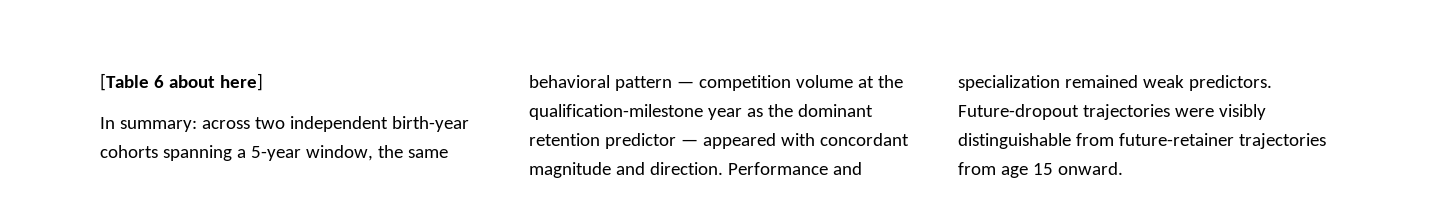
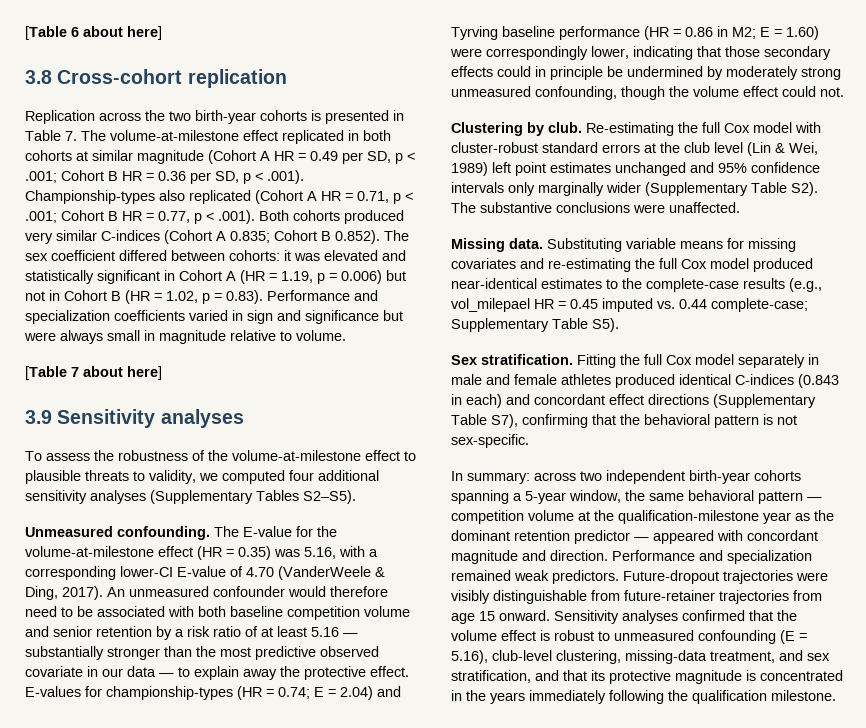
(263, 82) none -> [25,69,287,88] [25,110,404,124] [25,130,391,144] [25,150,415,164] [25,170,304,184] [25,190,413,204] [25,210,404,224] [25,230,409,244] [25,250,406,261] [25,270,406,284] [25,290,378,304] [25,310,403,324] [24,330,346,344] [25,366,162,380] [25,409,244,428] [25,450,416,461] [25,470,379,484] [25,490,356,504] [25,526,337,540] [25,546,378,560] [25,566,385,580] [25,586,388,600] [25,606,410,620] [25,626,358,640] [25,646,379,660] [25,666,409,680] [25,686,401,700] [451,26,819,40] [450,46,831,60] [451,66,841,80] [451,86,844,100] [451,122,821,136] [451,142,818,156] [451,162,820,176] [451,182,818,196] [451,202,740,213] [451,238,796,252] [451,258,813,272] [451,278,822,292] [451,298,808,312] [451,318,619,332] [451,354,819,368] [451,374,839,388] [451,394,816,408] [451,414,797,428] [451,434,529,448] // 3.8 Cross-cohort replication // Replication across the two birth-year cohorts is presented in Table 7. The volume-at-milestone effect replicated in both cohorts at similar magnitude (Cohort A HR = 0.49 per SD, p < .001; Cohort B HR = 0.36 per SD, p < .001). Championship-types also replicated (Cohort A HR = 0.71, p < .001; Cohort B HR = 0.77, p < .001). Both cohorts produced very similar C-indices (Cohort A 0.835; Cohort B 0.852). The sex coefficient differed between cohorts: it was elevated and statistically significant in Cohort A (HR = 1.19, p = 0.006) but not in Cohort B (HR = 1.02, p = 0.83). Performance and specialization coefficients varied in sign and significance but were always small in magnitude relative to volume. // [Table 7 about here] // 3.9 Sensitivity analyses // To assess the robustness of the volume-at-milestone effect to plausible threats to validity, we computed four additional sensitivity analyses (Supplementary Tables S2–S5). // Unmeasured confounding. The E-value for the volume-at-milestone effect (HR = 0.35) was 5.16, with a corresponding lower-CI E-value of 4.70 (VanderWeele & Ding, 2017). An unmeasured confounder would therefore need to be associated with both baseline competition volume and senior retention by a risk ratio of at least 5.16 — substantially stronger than the most predictive observed covariate in our data — to explain away the protective effect. E-values for championship-types (HR = 0.74; E = 2.04) and Tyrving baseline performance (HR = 0.86 in M2; E = 1.60) were correspondingly lower, indicating that those secondary effects could in principle be undermined by moderately strong unmeasured confounding, though the volume effect could not. // Clustering by club. Re-estimating the full Cox model with cluster-robust standard errors at the club level (Lin & Wei, 1989) left point estimates unchanged and 95% confidence intervals only marginally wider (Supplementary Table S2). The substantive conclusions were unaffected. // Missing data. Substituting variable means for missing covariates and re-estimating the full Cox model produced near-identical estimates to the complete-case results (e.g., vol_milepael HR = 0.45 imputed vs. 0.44 complete-case; Supplementary Table S5). // Sex stratification. Fitting the full Cox model separately in male and female athletes produced identical C-indices (0.843 in each) and concordant effect directions (Supplementary Table S7), confirming that the behavioral pattern is not sex-specific.
(1123, 168) none -> [554,610,797,624] [451,630,807,644] [451,650,830,664] [451,670,843,684] [451,690,836,704] Sensitivity analyses confirmed that the volume effect is robust to unmeasured confounding (E = 5.16), club-level clustering, missing-data treatment, and sex stratification, and that its protective magnitude is concentrated in the years immediately following the qualification milestone.

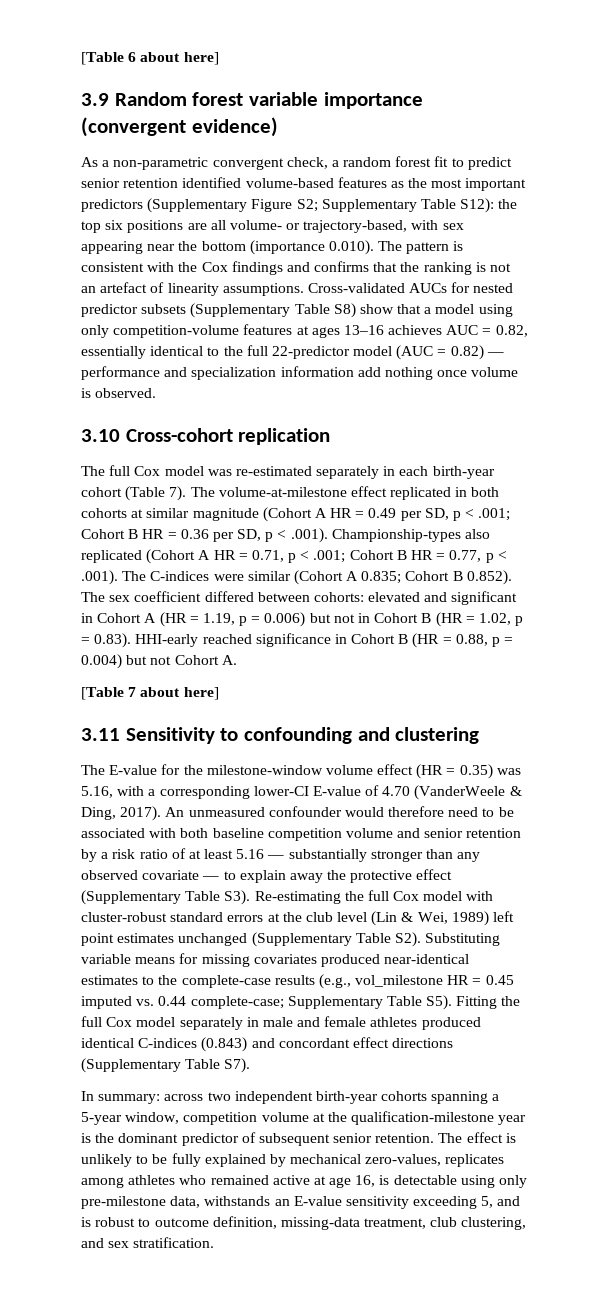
[25,69,287,88] [25,110,404,124] [25,130,77,141] 3.8 Cross-cohort replication // Replication across the two birth-year cohorts is presented in Table 7. -> [81,92,423,109] [81,117,278,137] [81,156,512,170] [81,177,527,191] [81,198,518,213] [81,220,464,233] [81,240,464,255] [81,261,512,275] [81,282,514,296] [81,303,513,318] [81,324,528,338] [81,345,504,360] [81,366,519,380] [81,388,157,398] [81,428,331,445] [81,465,495,479] [81,486,187,501] 3.9 Random forest variable importance (convergent evidence) // As a non-parametric convergent check, a random forest fit to predict senior retention identified volume-based features as the most important predictors (Supplementary Figure S2; Supplementary Table S12): the top six positions are all volume- or trajectory-based, with sex appearing near the bottom (importance 0.010). The pattern is consistent with the Cox findings and confirms that the ranking is not an artefact of linearity assumptions. Cross-validated AUCs for nested predictor subsets (Supplementary Table S8) show that a model using only competition-volume features at ages 13–16 achieves AUC = 0.82, essentially identical to the full 22-predictor model (AUC = 0.82) — performance and specialization information add nothing once volume is observed. // 3.10 Cross-cohort replication // The full Cox model was re-estimated separately in each birth-year cohort (Table 7).
[259,210,404,224] [25,230,160,244] Both cohorts produced very similar C-indices -> [122,571,291,581] The C-indices were similar
[284,250,320,261] it was -> (364, 597) none
[25,270,94,284] statistically -> (448, 597) none
[267,290,378,301] [25,310,403,324] [24,330,346,344] [25,366,162,380] [25,409,244,428] [25,450,416,461] [25,470,379,484] [25,490,356,504] [25,526,210,540] Performance and specialization coefficients varied in sign and significance but were always small in magnitude relative to volume. // [Table 7 about here] // 3.9 Sensitivity analyses // To assess the robustness of the volume-at-milestone effect to plausible threats to validity, we computed four additional sensitivity analyses (Supplementary Tables S2–S5). // Unmeasured confounding. -> [135,633,514,648] [81,654,237,669] [81,687,219,700] [81,727,480,744] HHI-early reached significance in Cohort B (HR = 0.88, p = 0.004) but not Cohort A. // [Table 7 about here] // 3.11 Sensitivity to confounding and clustering //
[25,546,154,557] volume-at-milestone -> [206,765,373,775] milestone-window volume
[196,646,379,660] [25,666,156,677] the most predictive observed covariate in our data -> [457,852,481,862] [81,870,200,880] any observed covariate
[370,666,409,677] [25,686,401,700] [451,26,819,40] [450,46,831,60] [451,66,841,80] [451,86,844,100] [451,122,582,136] effect. E-values for championship-types (HR = 0.74; E = 2.04) and Tyrving baseline performance (HR = 0.86 in M2; E = 1.60) were correspondingly lower, indicating that those secondary effects could in principle be undermined by moderately strong unmeasured confounding, though the volume effect could not. // Clustering by club. -> [416,869,453,880] [81,890,251,905] effect (Supplementary Table S3).
[690,162,820,173] [451,182,818,196] [451,202,740,213] [451,238,543,252] and 95% confidence intervals only marginally wider (Supplementary Table S2). The substantive conclusions were unaffected. // Missing data. -> [251,932,421,947] (Supplementary Table S2).
[520,258,749,272] and re-estimating the full Cox model -> (317, 959) none
[451,298,530,312] vol_milepael -> [355,975,444,987] vol_milestone
[451,354,573,365] // Sex stratification. -> (453, 1002) none
[798,374,839,388] [451,394,502,408] (0.843 in each) -> [201,1037,248,1052] (0.843)
[491,414,797,428] [451,434,529,448] S7), confirming that the behavioral pattern is not sex-specific. -> [224,1058,251,1073] S7).
[625,490,822,504] the same behavioral pattern — -> (180, 1118) none
[795,513,810,521] as -> [81,1133,91,1143] is
[514,530,818,544] [451,550,812,564] [451,570,828,584] [451,590,822,604] [451,610,797,624] [451,630,807,644] [451,650,830,664] [451,670,843,684] [451,690,836,704] retention predictor — appeared with concordant magnitude and direction. Performance and specialization remained weak predictors. Future-dropout trajectories were visibly distinguishable from future-retainer trajectories from age 15 onward. Sensitivity analyses confirmed that the volume effect is robust to unmeasured confounding (E = 5.16), club-level clustering, missing-data treatment, and sex stratification, and that its protective magnitude is concentrated in the years immediately following the qualification milestone. -> [181,1132,516,1146] [81,1153,505,1167] [81,1175,528,1188] [81,1196,521,1209] [81,1216,527,1230] [81,1237,215,1248] predictor of subsequent senior retention. The effect is unlikely to be fully explained by mechanical zero-values, replicates among athletes who remained active at age 16, is detectable using only pre-milestone data, withstands an E-value sensitivity exceeding 5, and is robust to outcome definition, missing-data treatment, club clustering, and sex stratification.

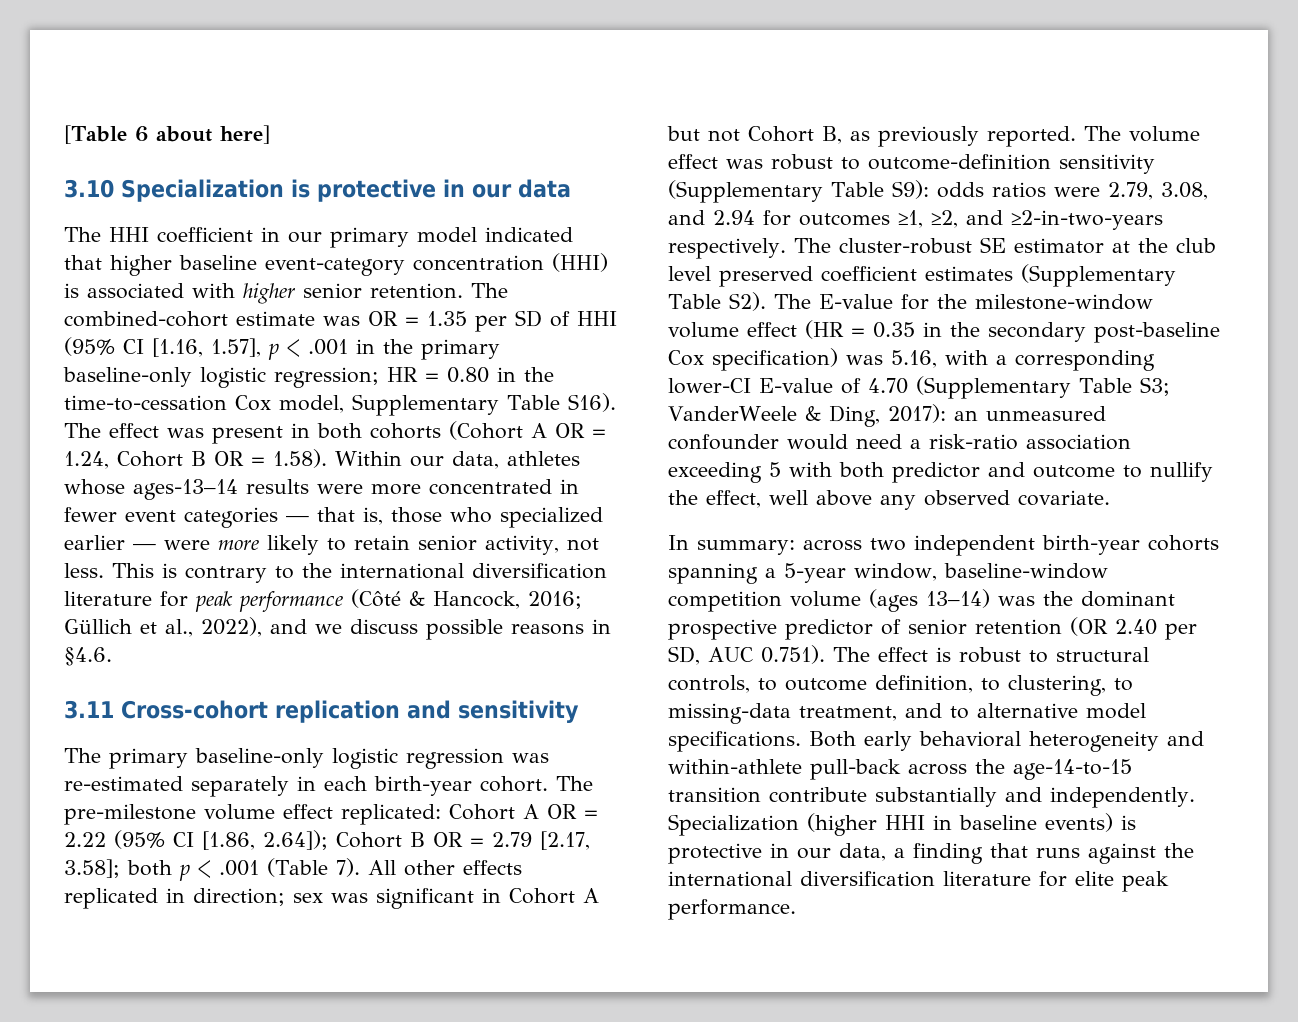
[81,92,423,109] [81,117,278,137] [81,156,512,170] [81,177,527,191] [81,198,518,213] [81,220,464,233] [81,240,464,255] [81,261,512,275] [81,282,514,296] [81,303,513,318] [81,324,528,338] [81,345,504,360] [81,366,519,380] [81,388,157,398] [81,429,120,442] 3.9 Random forest variable importance (convergent evidence) // As a non-parametric convergent check, a random forest fit to predict senior retention identified volume-based features as the most important predictors (Supplementary Figure S2; Supplementary Table S12): the top six positions are all volume- or trajectory-based, with sex appearing near the bottom (importance 0.010). The pattern is consistent with the Cox findings and confirms that the ranking is not an artefact of linearity assumptions. Cross-validated AUCs for nested predictor subsets (Supplementary Table S8) show that a model using only competition-volume features at ages 13–16 achieves AUC = 0.82, essentially identical to the full 22-predictor model (AUC = 0.82) — performance and specialization information add nothing once volume is observed. // 3.10 -> [64,179,571,202] [64,227,573,248] [64,253,608,276] [64,283,508,304] [64,310,617,332] [64,337,500,360] [63,367,554,388] [64,393,616,416] [64,421,606,444] [64,449,580,469] [64,479,579,500] [64,507,603,528] [64,535,599,555] [64,563,607,583] [64,589,582,612] [64,617,611,640] [64,647,112,666] [64,700,114,719] 3.10 Specialization is protective in our data // The HHI coefficient in our primary model indicated that higher baseline event-category concentration (HHI) is associated with higher senior retention. The combined-cohort estimate was OR = 1.35 per SD of HHI (95% CI [1.16, 1.57], p < .001 in the primary baseline-only logistic regression; HR = 0.80 in the time-to-cessation Cox model, Supplementary Table S16). The effect was present in both cohorts (Cohort A OR = 1.24, Cohort B OR = 1.58). Within our data, athletes whose ages-13–14 results were more concentrated in fewer event categories — that is, those who specialized earlier — were more likely to retain senior activity, not less. This is contrary to the international diversification literature for peak performance (Côté & Hancock, 2016; Güllich et al., 2022), and we discuss possible reasons in §4.6. // 3.11
[81,465,204,476] // The full Cox model -> [407,700,579,723] [64,748,504,769] and sensitivity // The primary baseline-only logistic regression
[81,486,500,501] [81,507,511,522] [81,528,491,543] [81,549,507,564] [81,570,512,585] [81,591,518,605] [81,612,524,627] [81,633,514,648] [81,654,237,669] [81,687,219,700] [81,727,480,744] cohort (Table 7). The volume-at-milestone effect replicated in both cohorts at similar magnitude (Cohort A HR = 0.49 per SD, p < .001; Cohort B HR = 0.36 per SD, p < .001). Championship-types also replicated (Cohort A HR = 0.71, p < .001; Cohort B HR = 0.77, p < .001). The C-indices were similar (Cohort A 0.835; Cohort B 0.852). The sex coefficient differed between cohorts: elevated and significant in Cohort A (HR = 1.19, p = 0.006) but not in Cohort B (HR = 1.02, p = 0.83). HHI-early reached significance in Cohort B (HR = 0.88, p = 0.004) but not Cohort A. // [Table 7 about here] // 3.11 Sensitivity to confounding and clustering // -> [480,776,593,792] [64,804,598,825] [64,830,590,850] [64,858,522,881] [64,888,599,909] [667,126,1200,147] [668,154,1155,174] [668,180,1208,203] [668,210,1163,230] [668,237,1216,259] [668,264,1176,287] [668,292,766,311] cohort. The pre-milestone volume effect replicated: Cohort A OR = 2.22 (95% CI [1.86, 2.64]); Cohort B OR = 2.79 [2.17, 3.58]; both p < .001 (Table 7). All other effects replicated in direction; sex was significant in Cohort A but not Cohort B, as previously reported. The volume effect was robust to outcome-definition sensitivity (Supplementary Table S9): odds ratios were 2.79, 3.08, and 2.94 for outcomes ≥1, ≥2, and ≥2-in-two-years respectively. The cluster-robust SE estimator at the club level preserved coefficient estimates (Supplementary Table S2).
[459,764,493,779] 0.35) -> [873,322,1220,343] [668,348,838,371] 0.35 in the secondary post-baseline Cox specification)
[414,785,522,800] [81,806,514,821] [81,828,522,841] [81,848,481,862] [81,869,453,883] [81,890,494,905] [81,911,515,926] [81,932,501,947] [81,953,470,967] [81,974,514,989] [81,995,521,1010] [81,1016,481,1030] [81,1037,454,1052] [81,1058,251,1073] (VanderWeele & Ding, 2017). An unmeasured confounder would therefore need to be associated with both baseline competition volume and senior retention by a risk ratio of at least 5.16 — substantially stronger than any observed covariate — to explain away the protective effect (Supplementary Table S3). Re-estimating the full Cox model with cluster-robust standard errors at the club level (Lin & Wei, 1989) left point estimates unchanged (Supplementary Table S2). Substituting variable means for missing covariates produced near-identical estimates to the complete-case results (e.g., vol_milestone HR = 0.45 imputed vs. 0.44 complete-case; Supplementary Table S5). Fitting the full Cox model separately in male and female athletes produced identical C-indices (0.843) and concordant effect directions (Supplementary Table S7). -> [916,376,1170,399] [668,404,1106,427] [668,434,1131,450] [668,462,1213,483] [668,490,1110,510] (Supplementary Table S3; VanderWeele & Ding, 2017): an unmeasured confounder would need a risk-ratio association exceeding 5 with both predictor and outcome to nullify the effect, well above any observed covariate.
[183,1111,527,1125] [81,1133,91,1143] competition volume at the qualification-milestone year is -> [943,563,1108,579] [668,589,1035,612] baseline-window competition volume (ages 13–14) was
(179, 1138) none -> [668,619,777,640] prospective
[258,1132,516,1146] [81,1153,505,1167] [81,1175,528,1188] [81,1196,521,1209] [81,1216,527,1230] [81,1237,215,1248] subsequent senior retention. The effect is unlikely to be fully explained by mechanical zero-values, replicates among athletes who remained active at age 16, is detectable using only pre-milestone data, withstands an E-value sensitivity exceeding 5, and is robust to outcome definition, missing-data treatment, club clustering, and sex stratification. -> [908,617,1197,640] [668,645,1149,665] [668,675,1133,696] [668,703,1146,724] [668,731,1204,752] [668,759,1132,780] [668,787,1195,808] [668,813,1136,836] [668,843,1194,864] [668,871,1169,892] [668,899,796,920] senior retention (OR 2.40 per SD, AUC 0.751). The effect is robust to structural controls, to outcome definition, to clustering, to missing-data treatment, and to alternative model specifications. Both early behavioral heterogeneity and within-athlete pull-back across the age-14-to-15 transition contribute substantially and independently. Specialization (higher HHI in baseline events) is protective in our data, a finding that runs against the international diversification literature for elite peak performance.

